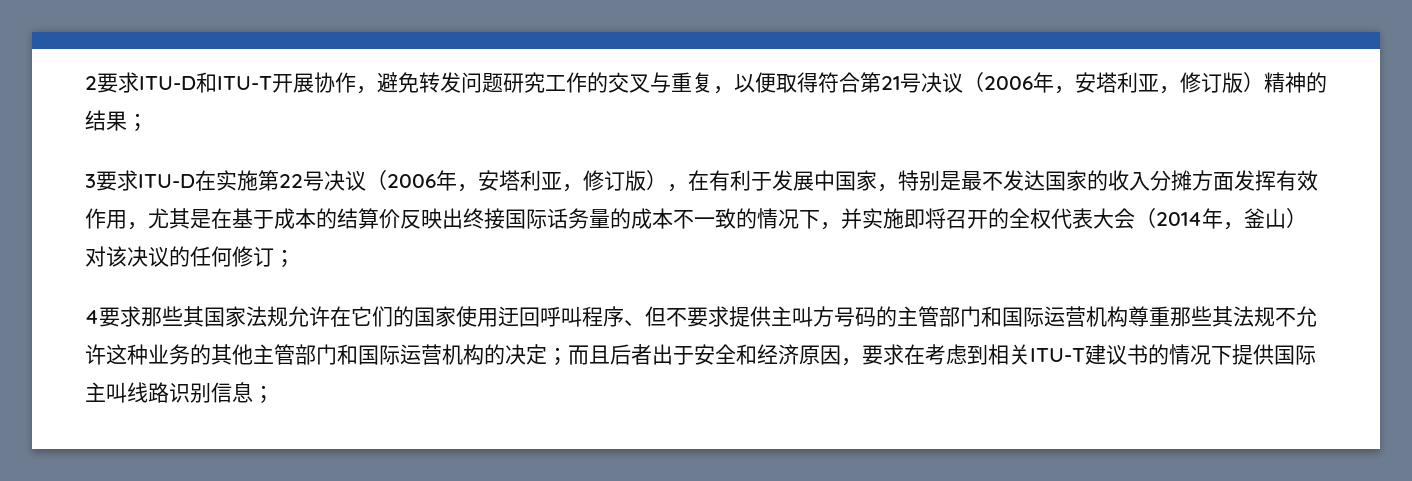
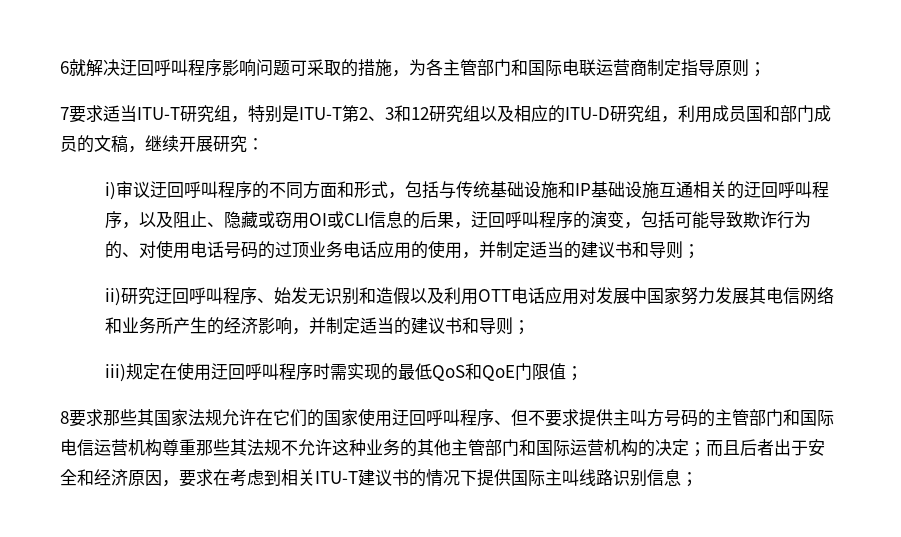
[85,72,1327,94] [85,110,148,132] [85,170,1318,192] [85,208,1307,230] [85,246,295,268] [85,310,99,324] 2要求ITU-D和ITU-T开展协作，避免转发问题研究工作的交叉与重复，以便取得符合第21号决议（2006年，安塔利亚，修订版）精神的结果； // 3要求ITU-D在实施第22号决议（2006年，安塔利亚，修订版），在有利于发展中国家，特别是最不发达国家的收入分摊方面发挥有效作用，尤其是在基于成本的结算价反映出终接国际话务量的成本不一致的情况下，并实施即将召开的全权代表大会（2014年，釜山）对该决议的任何修订； // 4 -> [60,59,766,77] [60,105,831,123] [60,135,264,153] [105,181,830,200] [105,211,812,229] [105,240,701,259] [105,287,835,306] [105,317,531,335] [105,362,584,382] [60,411,69,424] 6就解决迂回呼叫程序影响问题可采取的措施，为各主管部门和国际电联运营商制定指导原则； // 7要求适当ITU-T研究组，特别是ITU-T第2、3和12研究组以及相应的ITU-D研究组，利用成员国和部门成员的文稿，继续开展研究： // i)审议迂回呼叫程序的不同方面和形式，包括与传统基础设施和IP基础设施互通相关的迂回呼叫程序，以及阻止、隐藏或窃用OI或CLI信息的后果，迂回呼叫程序的演变，包括可能导致欺诈行为的、对使用电话号码的过顶业务电话应用的使用，并制定适当的建议书和导则； // ii)研究迂回呼叫程序、始发无识别和造假以及利用OTT电话应用对发展中国家努力发展其电信网络和业务所产生的经济影响，并制定适当的建议书和导则； // iii)规定在使用迂回呼叫程序时需实现的最低QoS和QoE门限值； // 8
(1044, 317) none -> [60,439,94,456] 电信

